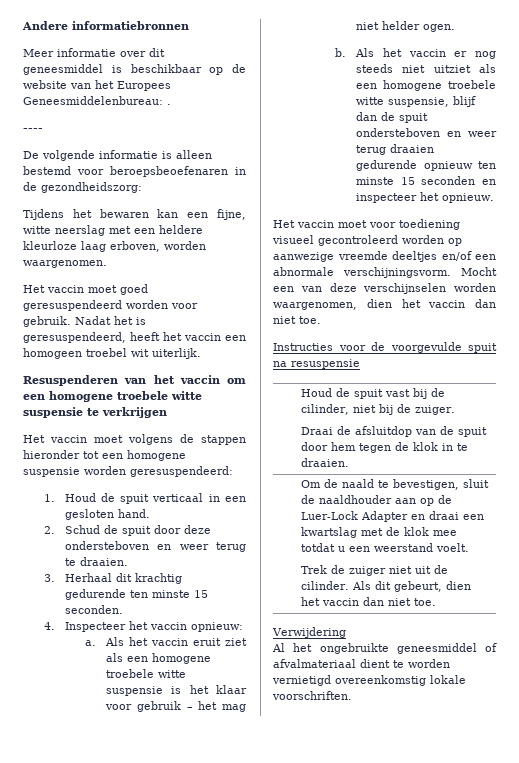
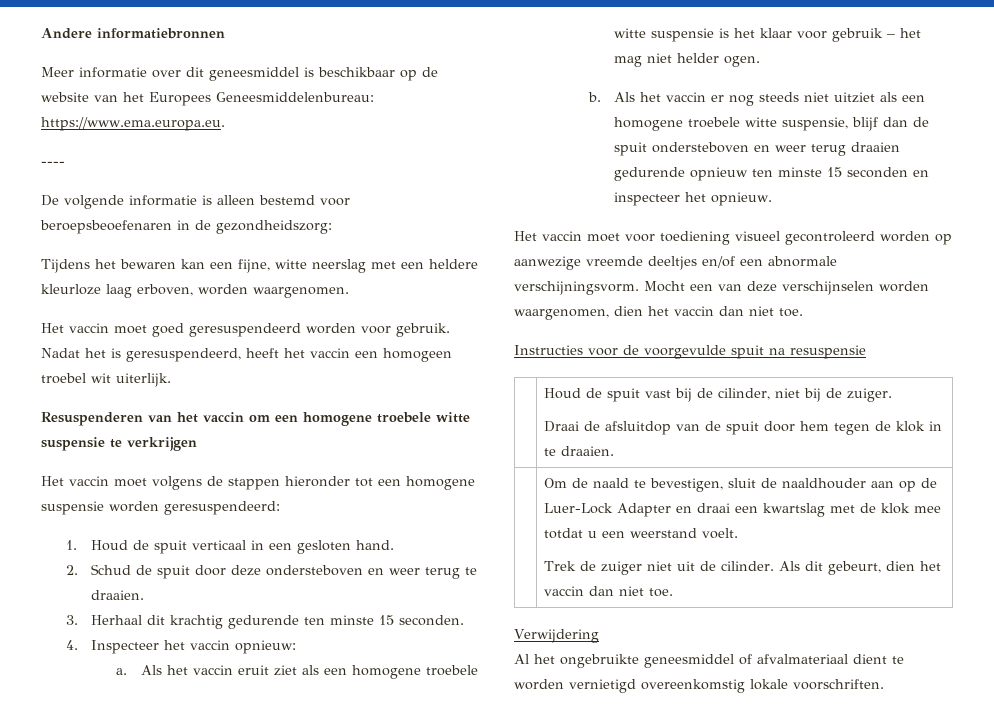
[167,104,171,105] . -> [41,117,225,131] https://www.ema.europa.eu.

